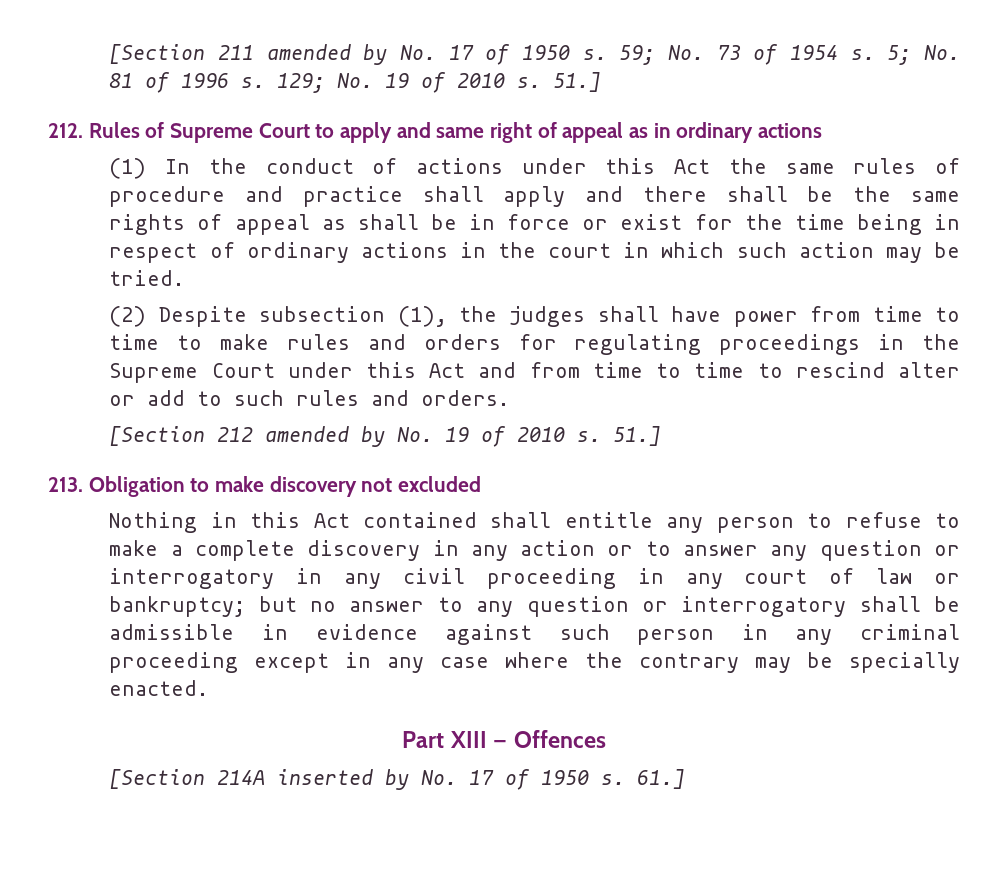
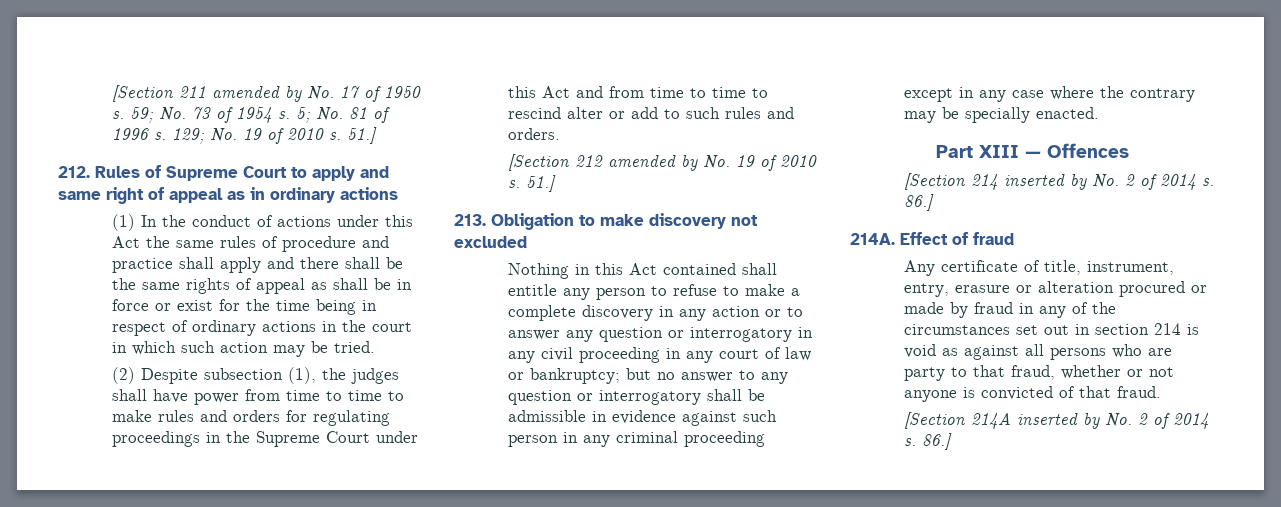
(606, 739) none -> [904,173,1215,190] [904,194,935,211] [850,232,1014,245] [904,260,1175,276] [904,281,1208,297] [904,302,1117,318] [904,323,1200,335] [904,344,1173,360] [904,365,1175,381] [904,386,1162,402] // [Section 214 inserted by No. 2 of 2014 s. 86.] // 214A. Effect of fraud // Any certificate of title, instrument, entry, erasure or alteration procured or made by fraud in any of the circumstances set out in section 214 is void as against all persons who are party to that fraud, whether or not anyone is convicted of that fraud.
[469,769,686,790] 17 of 1950 s. 61.] -> [1138,413,1210,429] [904,433,953,450] 2 of 2014 s. 86.]

